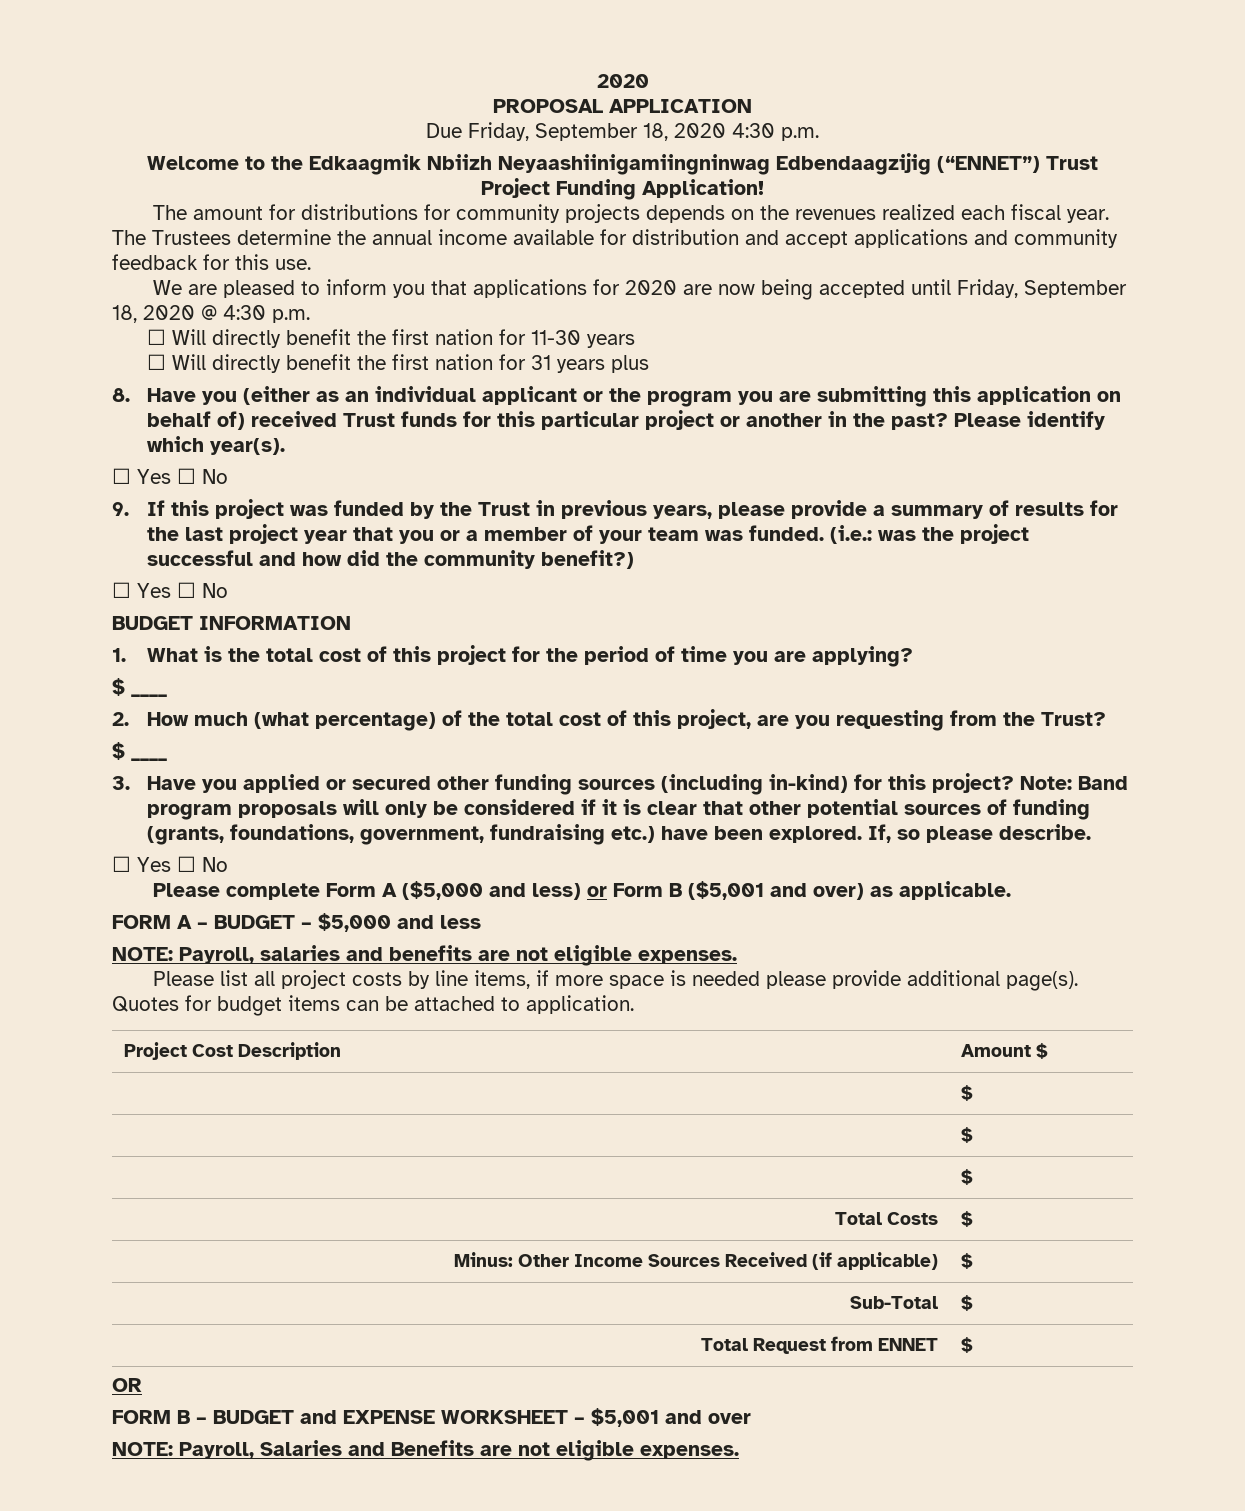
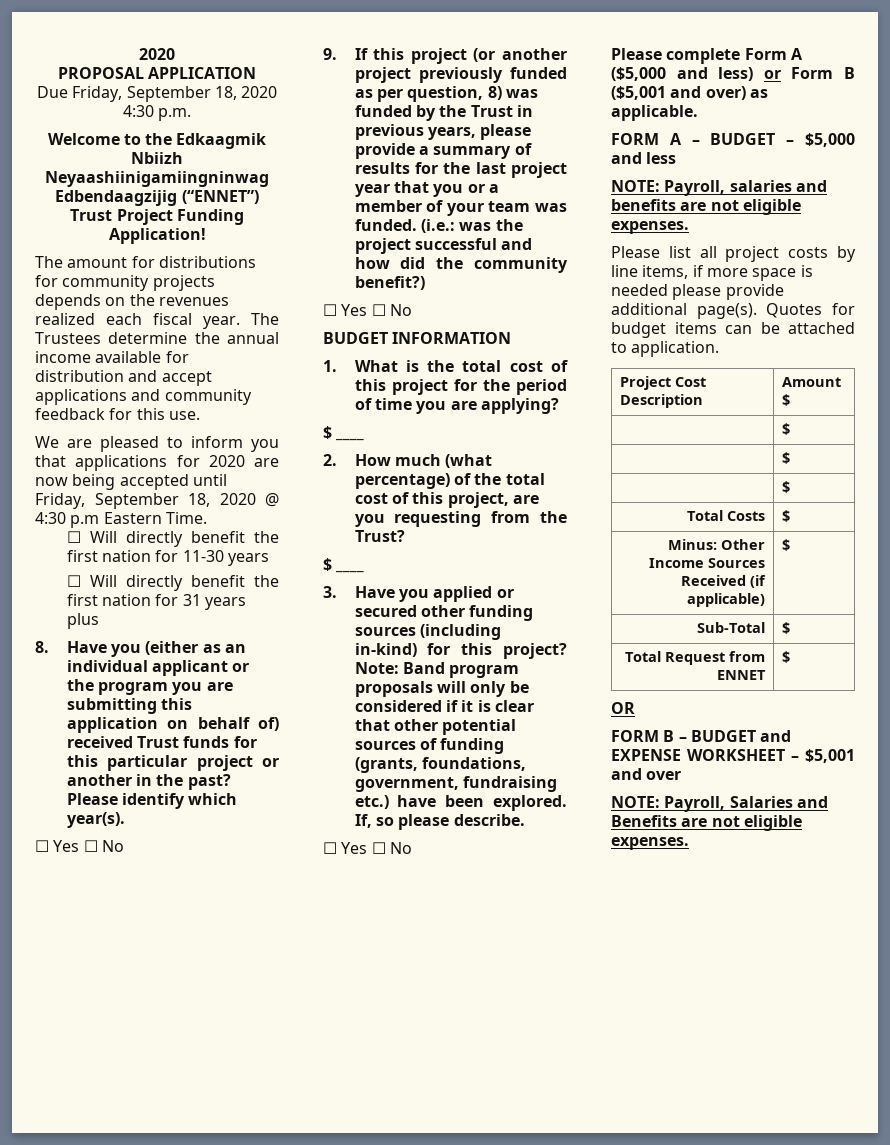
[272,309,310,323] p.m. -> [70,512,207,528] p.m Eastern Time.
(285, 509) none -> [473,48,567,62] [354,67,567,83] [354,86,502,102] (or another project previously funded as per question, 8)

